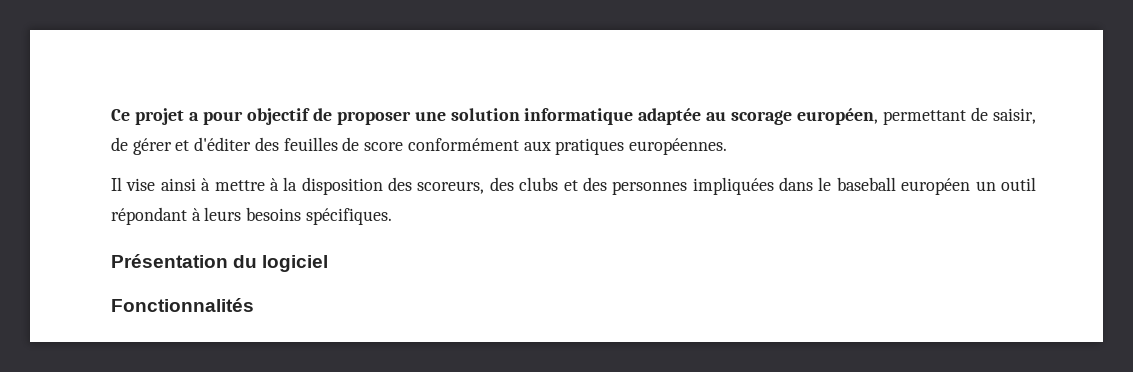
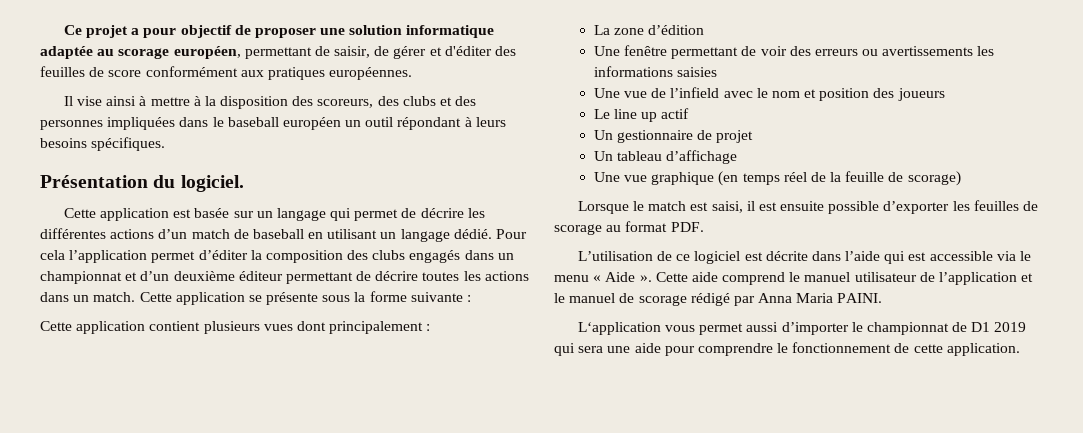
[262,255,329,272] [111,298,254,312] logiciel // Fonctionnalités -> [180,175,244,192] [63,208,485,221] [40,228,528,242] [40,250,514,263] [40,271,529,284] [40,291,472,305] [40,321,431,334] [593,25,705,35] [593,45,995,59] [593,66,717,77] [593,87,945,101] [593,108,690,122] [593,130,754,143] [593,150,738,164] [593,171,961,186] [577,200,1038,214] [554,221,704,235] [577,251,1031,264] [554,272,1034,285] [554,293,883,306] [577,322,1027,335] [554,342,1020,356] logiciel. // Cette application est basée sur un langage qui permet de décrire les différentes actions d’un match de baseball en utilisant un langage dédié. Pour cela l’application permet d’éditer la composition des clubs engagés dans un championnat et d’un deuxième éditeur permettant de décrire toutes les actions dans un match. Cette application se présente sous la forme suivante : // Cette application contient plusieurs vues dont principalement : // La zone d’édition // Une fenêtre permettant de voir des erreurs ou avertissements les informations saisies // Une vue de l’infield avec le nom et position des joueurs // Le line up actif // Un gestionnaire de projet // Un tableau d’affichage // Une vue graphique (en temps réel de la feuille de scorage) // Lorsque le match est saisi, il est ensuite possible d’exporter les feuilles de scorage au format PDF. // L’utilisation de ce logiciel est décrite dans l’aide qui est accessible via le menu « Aide ». Cette aide comprend le manuel utilisateur de l’application et le manuel de scorage rédigé par Anna Maria PAINI. // L‘application vous permet aussi d’importer le championnat de D1 2019 qui sera une aide pour comprendre le fonctionnement de cette application.

